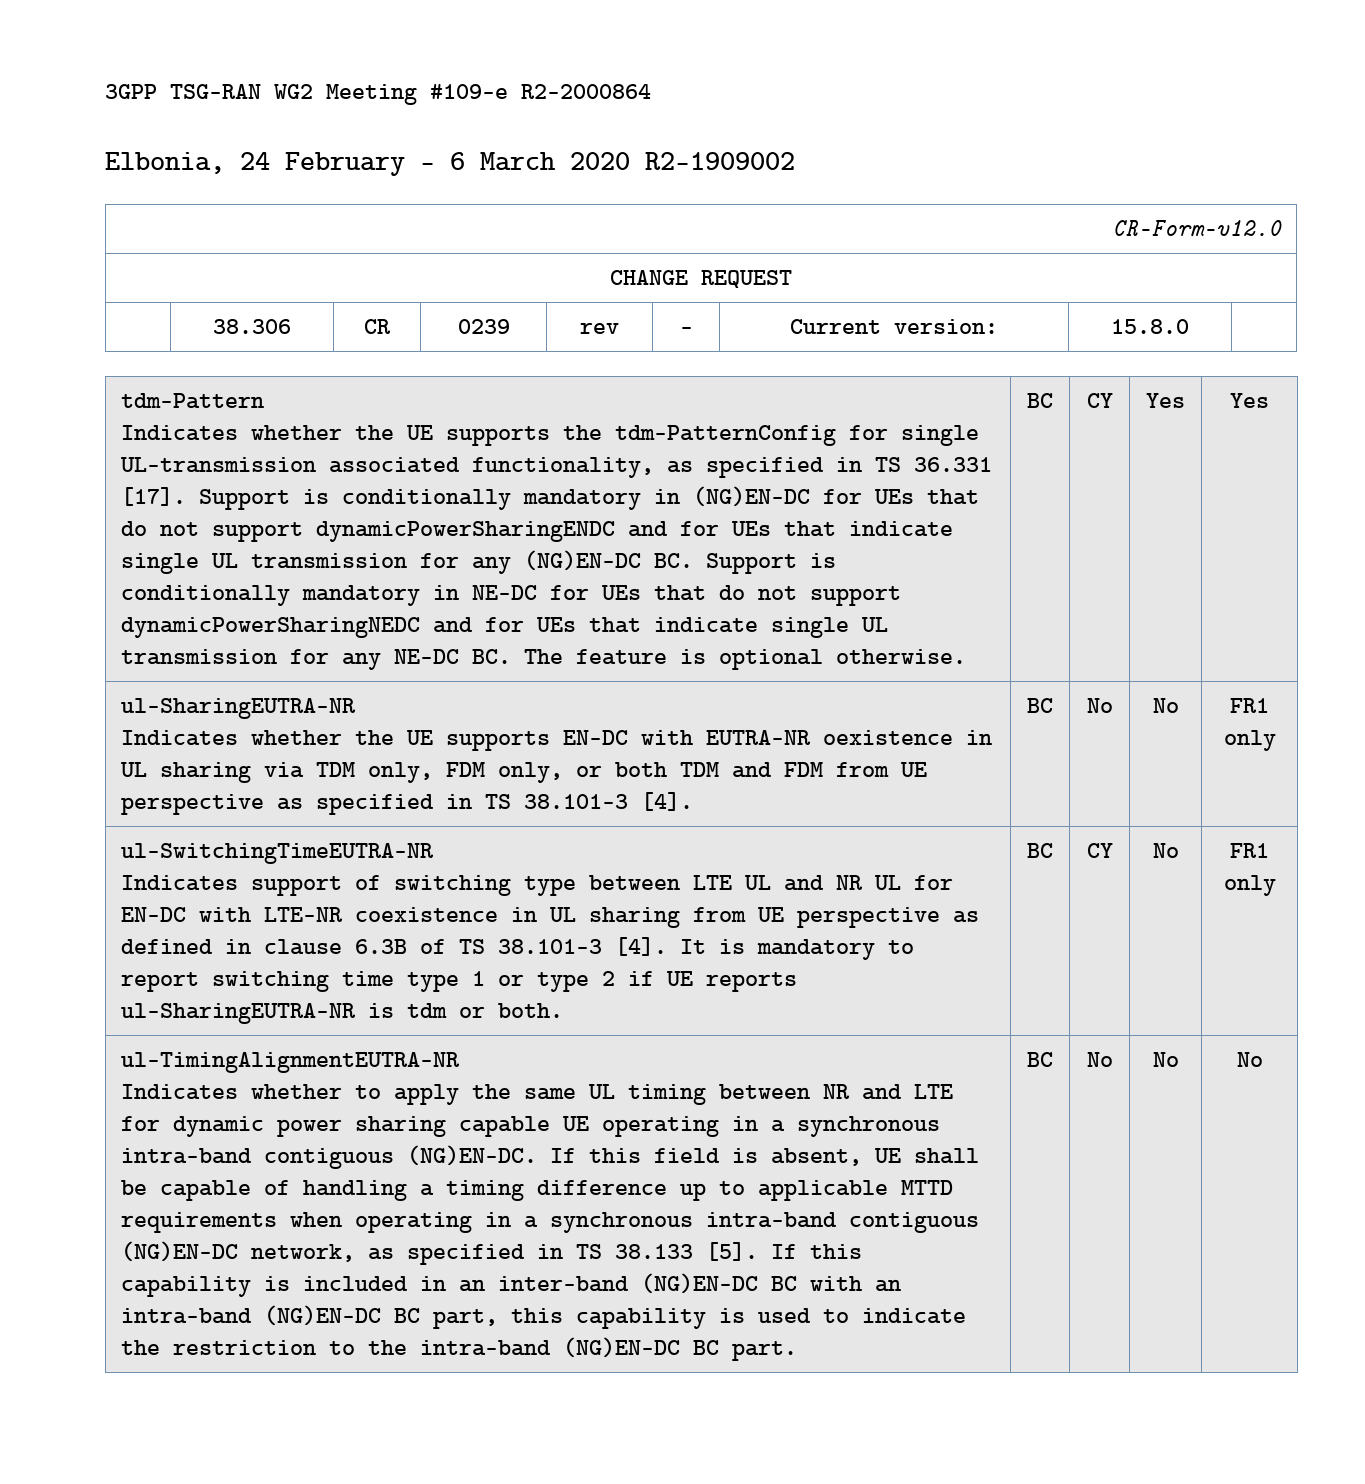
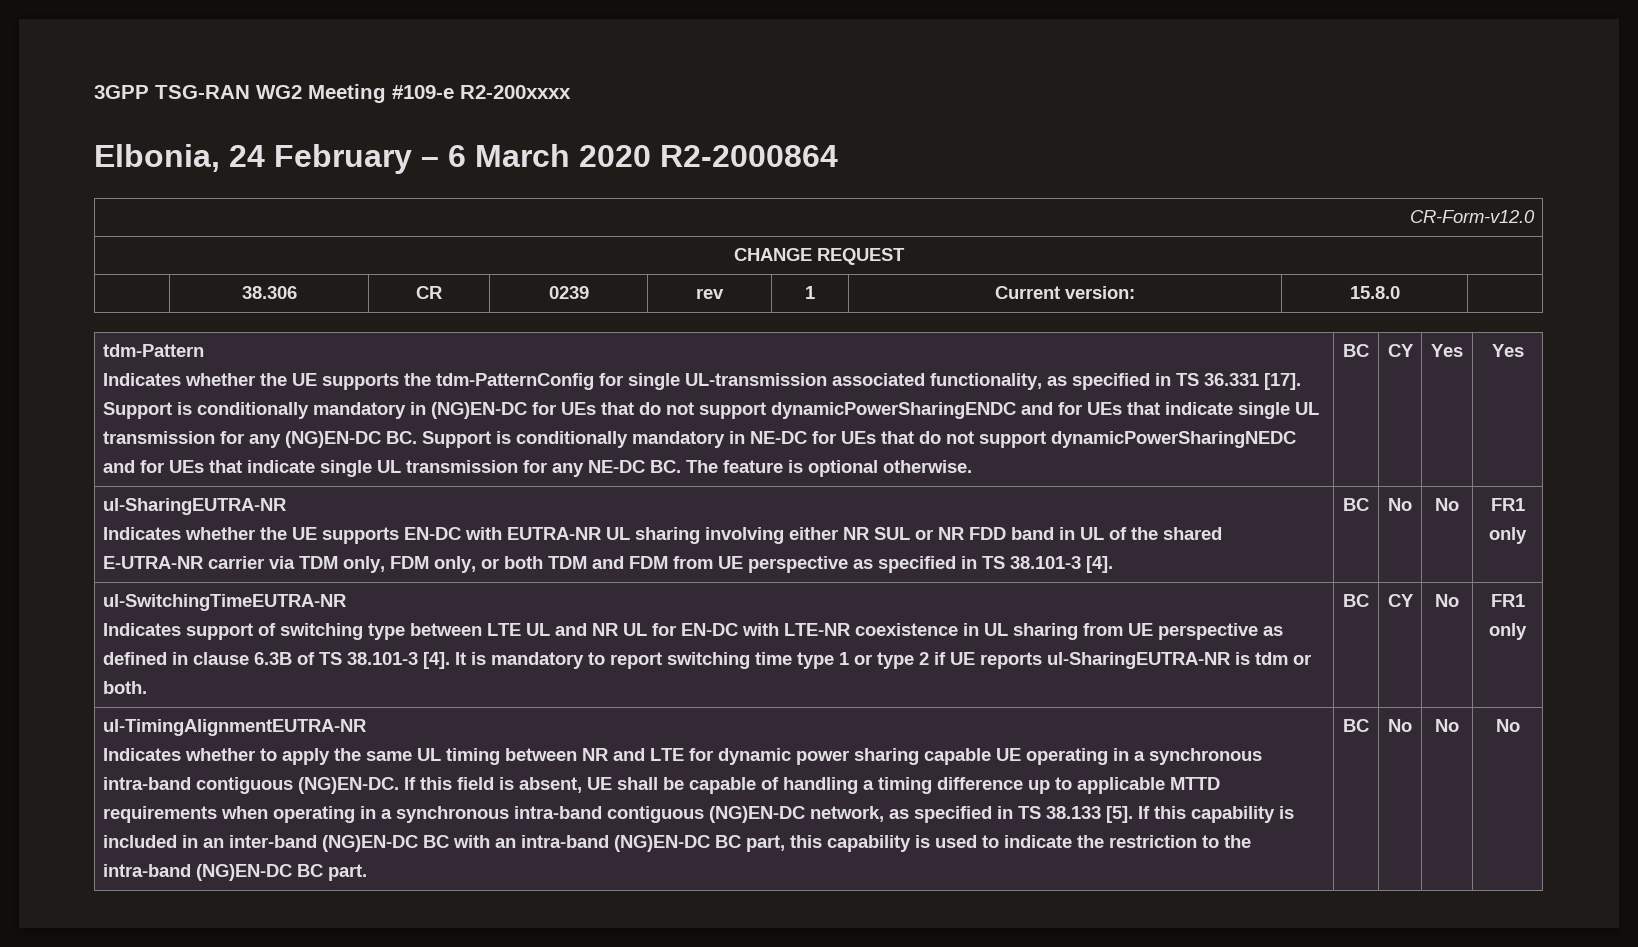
[521,84,651,99] R2-2000864 -> [460,85,571,99] R2-200xxxx
[645,152,795,170] R2-1909002 -> [660,145,838,167] R2-2000864
[679,327,693,334] - -> [805,286,815,299] 1
[823,730,993,745] [120,762,252,783] oexistence in UL sharing -> [605,527,1222,544] [102,556,264,569] UL sharing involving either NR SUL or NR FDD band in UL of the shared E-UTRA-NR carrier

